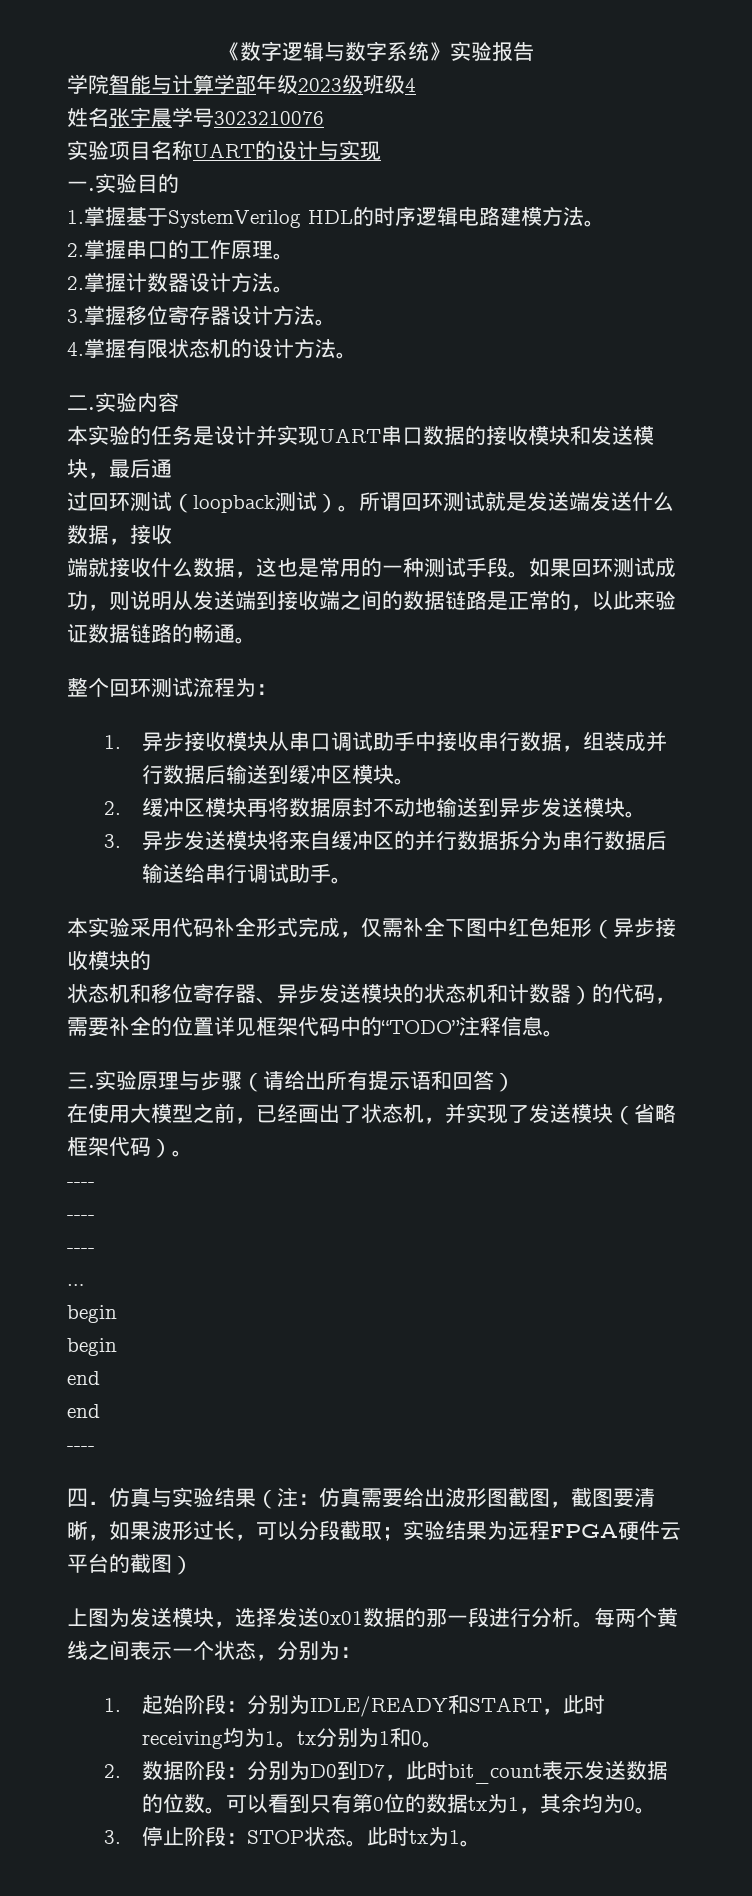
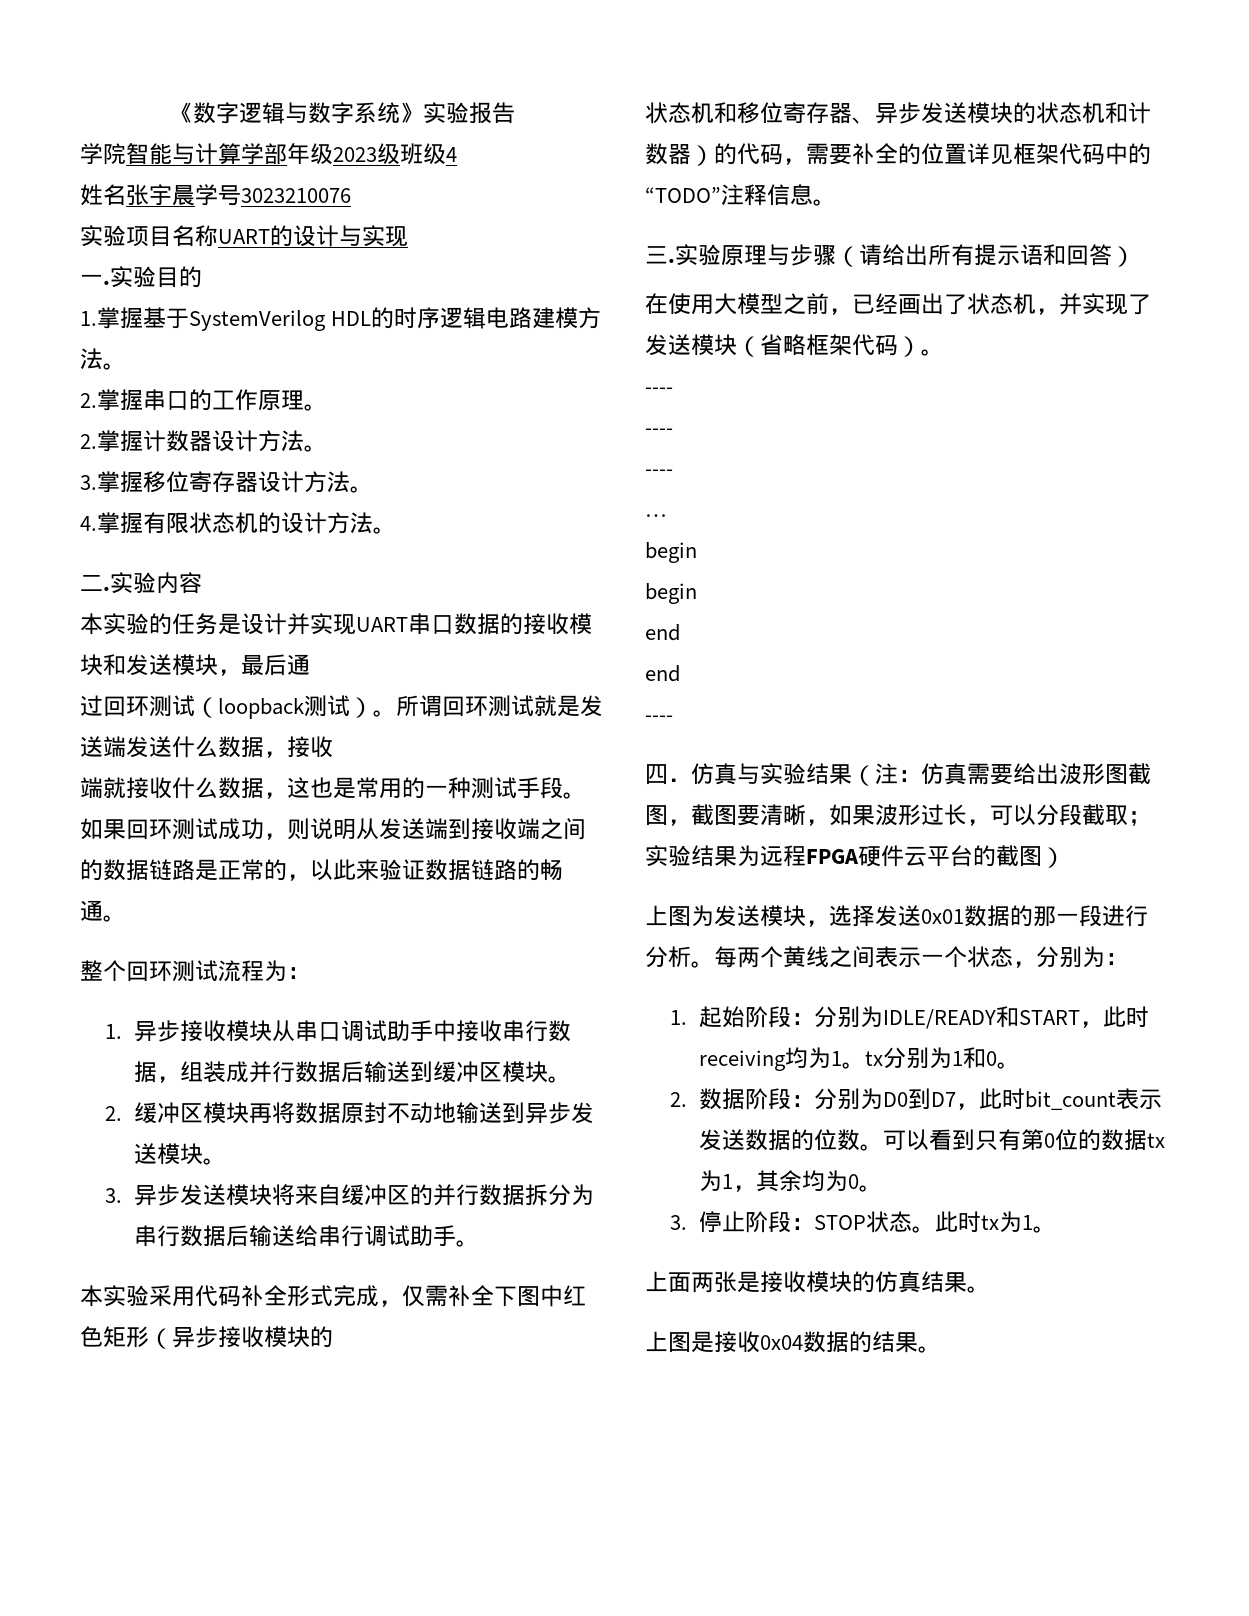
(481, 1843) none -> [645,1271,990,1293] [645,1331,941,1353] // 上面两张是接收模块的仿真结果。 // 上图是接收0x04数据的结果。

